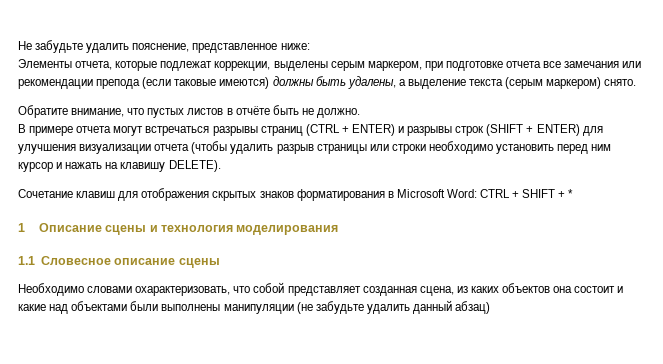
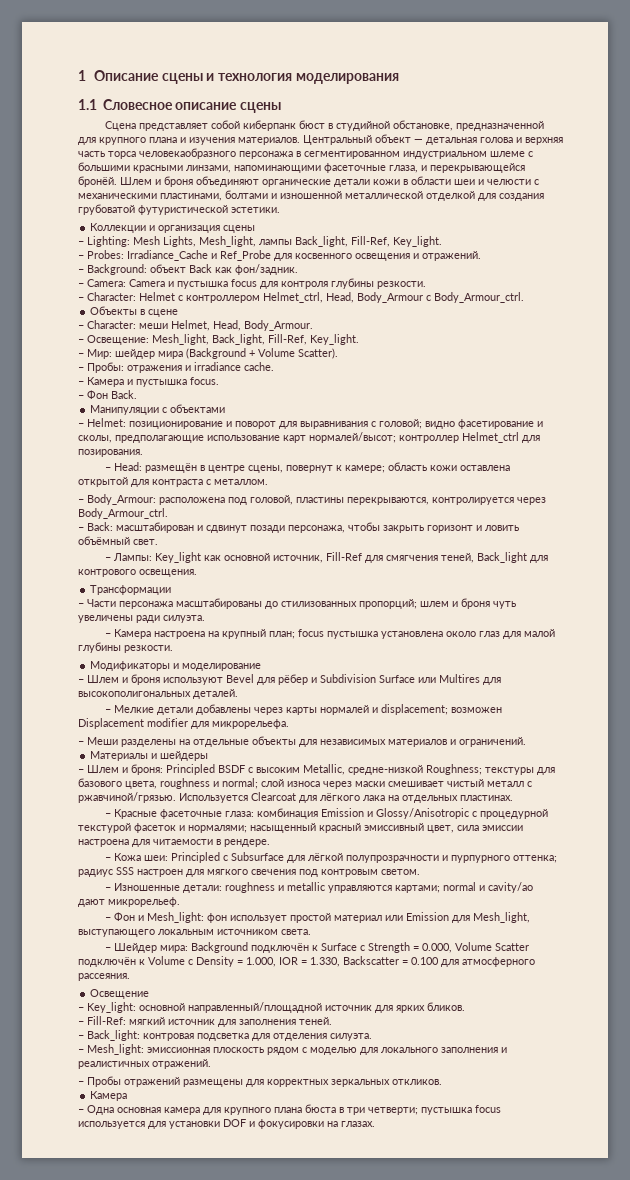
[18,40,310,53] [18,59,642,71] [18,76,637,89] [18,105,360,118] [18,124,603,136] [18,141,612,154] [18,160,221,172] [18,188,574,201] Не забудьте удалить пояснение, представленное ниже: // Элементы отчета, которые подлежат коррекции, выделены серым маркером, при подготовке отчета все замечания или рекомендации препода (если таковые имеются) должны быть удалены, а выделение текста (серым маркером) снято. // Обратите внимание, что пустых листов в отчёте быть не должно. // В примере отчета могут встречаться разрывы страниц (CTRL + ENTER) и разрывы строк (SHIFT + ENTER) для улучшения визуализации отчета (чтобы удалить разрыв страницы или строки необходимо установить перед ним курсор и нажать на клавишу DELETE). // Сочетание клавиш для отображения скрытых знаков форматирования в Microsoft Word: CTRL + SHIFT + * // -> (78, 75) none
[18,282,624,296] [18,300,491,314] Необходимо словами охарактеризовать, что собой представляет созданная сцена, из каких объектов она состоит и какие над объектами были выполнены манипуляции (не забудьте удалить данный абзац) -> [105,120,545,131] [78,134,563,145] [78,148,533,159] [78,162,525,173] [78,176,539,187] [78,190,544,201] [78,204,280,215] [90,223,256,233] [78,236,442,247] [78,250,481,261] [78,264,298,275] [78,278,426,289] [78,292,524,303] [90,306,179,317] [78,320,313,331] [78,334,359,345] [78,348,338,359] [78,362,274,373] [78,377,219,387] [78,390,137,399] [90,404,226,415] [78,418,543,429] [78,432,540,443] [78,449,143,457] [105,462,511,473] [78,477,268,487] [78,494,546,505] [78,508,168,519] [78,522,519,533] [78,536,158,545] [105,552,549,563] [78,569,197,577] [90,585,172,595] [78,598,516,609] [78,615,205,623] [105,629,556,639] [78,642,173,653] [90,661,262,671] [78,674,501,685] [78,689,238,699] [105,704,503,715] [78,718,289,729] [78,736,526,747] [90,751,209,761] [78,764,555,775] [78,778,532,789] [78,792,513,803] [105,808,549,819] [78,823,523,833] [78,839,270,847] [105,852,558,863] [78,867,420,877] [105,882,534,893] [78,897,180,907] [105,912,531,923] [78,929,311,937] [105,942,530,953] [78,956,535,967] [78,973,130,981] [90,989,150,999] [78,1002,465,1013] [78,1016,332,1027] [78,1030,372,1041] [78,1044,507,1055] [78,1059,211,1069] [78,1076,442,1087] [90,1091,128,1101] [78,1104,501,1115] [78,1119,375,1129] Сцена представляет собой киберпанк бюст в студийной обстановке, предназначенной для крупного плана и изучения материалов. Центральный объект — детальная голова и верхняя часть торса человекаобразного персонажа в сегментированном индустриальном шлеме с большими красными линзами, напоминающими фасеточные глаза, и перекрывающейся бронёй. Шлем и броня объединяют органические детали кожи в области шеи и челюсти с механическими пластинами, болтами и изношенной металлической отделкой для создания грубоватой футуристической эстетики. // Коллекции и организация сцены // – Lighting: Mesh Lights, Mesh_light, лампы Back_light, Fill-Ref, Key_light. // – Probes: Irradiance_Cache и Ref_Probe для косвенного освещения и отражений. // – Background: объект Back как фон/задник. // – Camera: Camera и пустышка focus для контроля глубины резкости. // – Character: Helmet с контроллером Helmet_ctrl, Head, Body_Armour с Body_Armour_ctrl. // Объекты в сцене // – Character: меши Helmet, Head, Body_Armour. // – Освещение: Mesh_light, Back_light, Fill-Ref, Key_light. // – Мир: шейдер мира (Background + Volume Scatter). // – Пробы: отражения и irradiance cache. // – Камера и пустышка focus. // – Фон Back. // Манипуляции с объектами // – Helmet: позиционирование и поворот для выравнивания с головой; видно фасетирование и сколы, предполагающие использование карт нормалей/высот; контроллер Helmet_ctrl для позирования. // – Head: размещён в центре сцены, повернут к камере; область кожи оставлена открытой для контраста с металлом. // – Body_Armour: расположена под головой, пластины перекрываются, контролируется через Body_Armour_ctrl. // – Back: масштабирован и сдвинут позади персонажа, чтобы закрыть горизонт и ловить объёмный свет. // – Лампы: Key_light как основной источник, Fill-Ref для смягчения теней, Back_light для контрового освещения. // Трансформации // – Части персонажа масштабированы до стилизованных пропорций; шлем и броня чуть увеличены ради силуэта. // – Камера настроена на крупный план; focus пустышка установлена около глаз для малой глубины резкости. // Модификаторы и моделирование // – Шлем и броня используют Bevel для рёбер и Subdivision Surface или Multires для высокополигональных деталей. // – Мелкие детали добавлены через карты нормалей и displacement; возможен Displacement modifier для микрорельефа. // – Меши разделены на отдельные объекты для независимых материалов и ограничений. // Материалы и шейдеры // – Шлем и броня: Principled BSDF с высоким Metallic, средне-низкой Roughness; текстуры для базового цвета, roughness и normal; слой износа через маски смешивает чистый металл с ржавчиной/грязью. Используется Clearcoat для лёгкого лака на отдельных пластинах. // – Красные фасеточные глаза: комбинация Emission и Glossy/Anisotropic с процедурной текстурой фасеток и нормалями; насыщенный красный эмиссивный цвет, сила эмиссии настроена для читаемости в рендере. // – Кожа шеи: Principled с Subsurface для лёгкой полупрозрачности и пурпурного оттенка; радиус SSS настроен для мягкого свечения под контровым светом. // – Изношенные детали: roughness и metallic управляются картами; normal и cavity/ao дают микрорельеф. // – Фон и Mesh_light: фон использует простой материал или Emission для Mesh_light, выступающего локальным источником света. // – Шейдер мира: Background подключён к Surface с Strength = 0.000, Volume Scatter подключён к Volume с Density = 1.000, IOR = 1.330, Backscatter = 0.100 для атмосферного рассеяния. // Освещение // – Key_light: основной направленный/площадной источник для ярких бликов. // – Fill-Ref: мягкий источник для заполнения теней. // – Back_light: контровая подсветка для отделения силуэта. // – Mesh_light: эмиссионная плоскость рядом с моделью для локального заполнения и реалистичных отражений. // – Пробы отражений размещены для корректных зеркальных откликов. // Камера // – Одна основная камера для крупного плана бюста в три четверти; пустышка focus используется для установки DOF и фокусировки на глазах.

